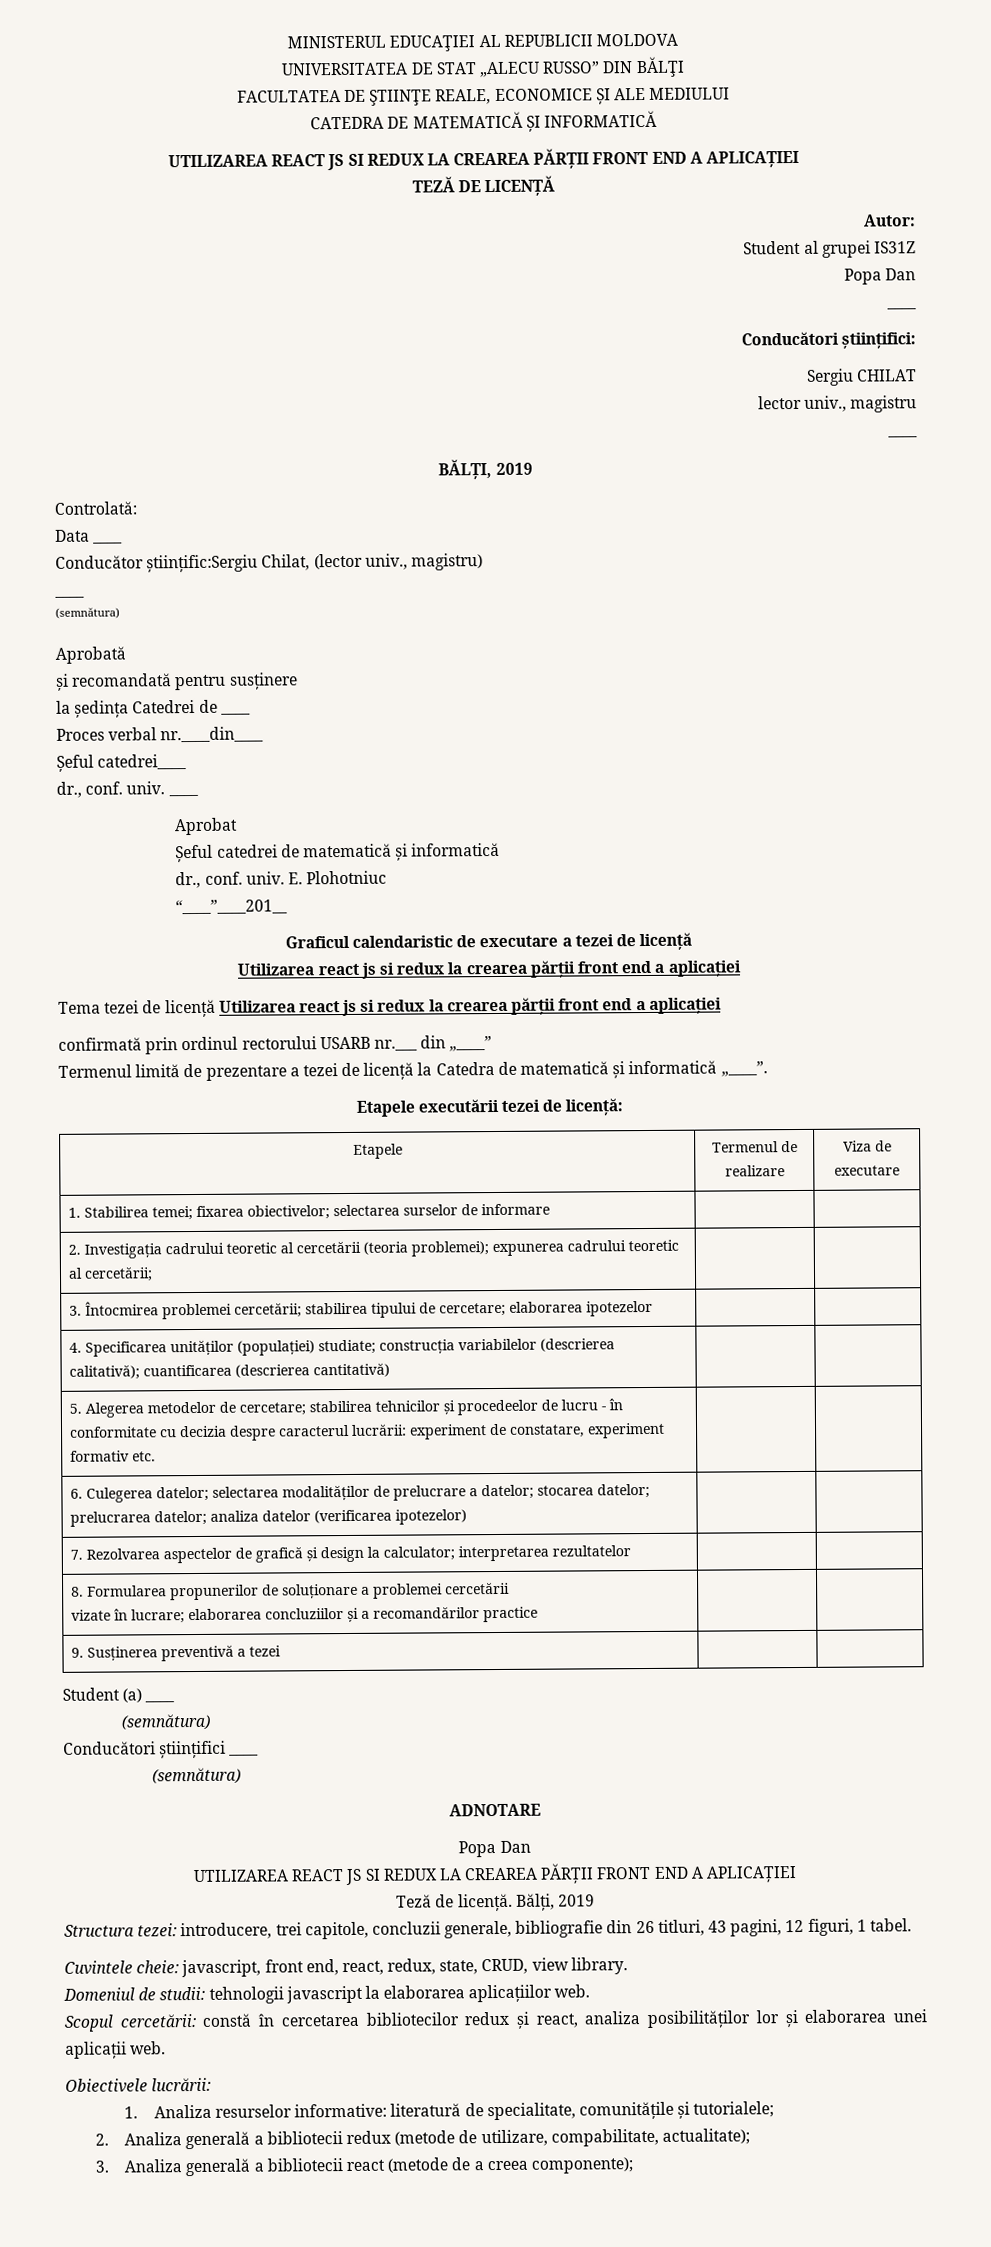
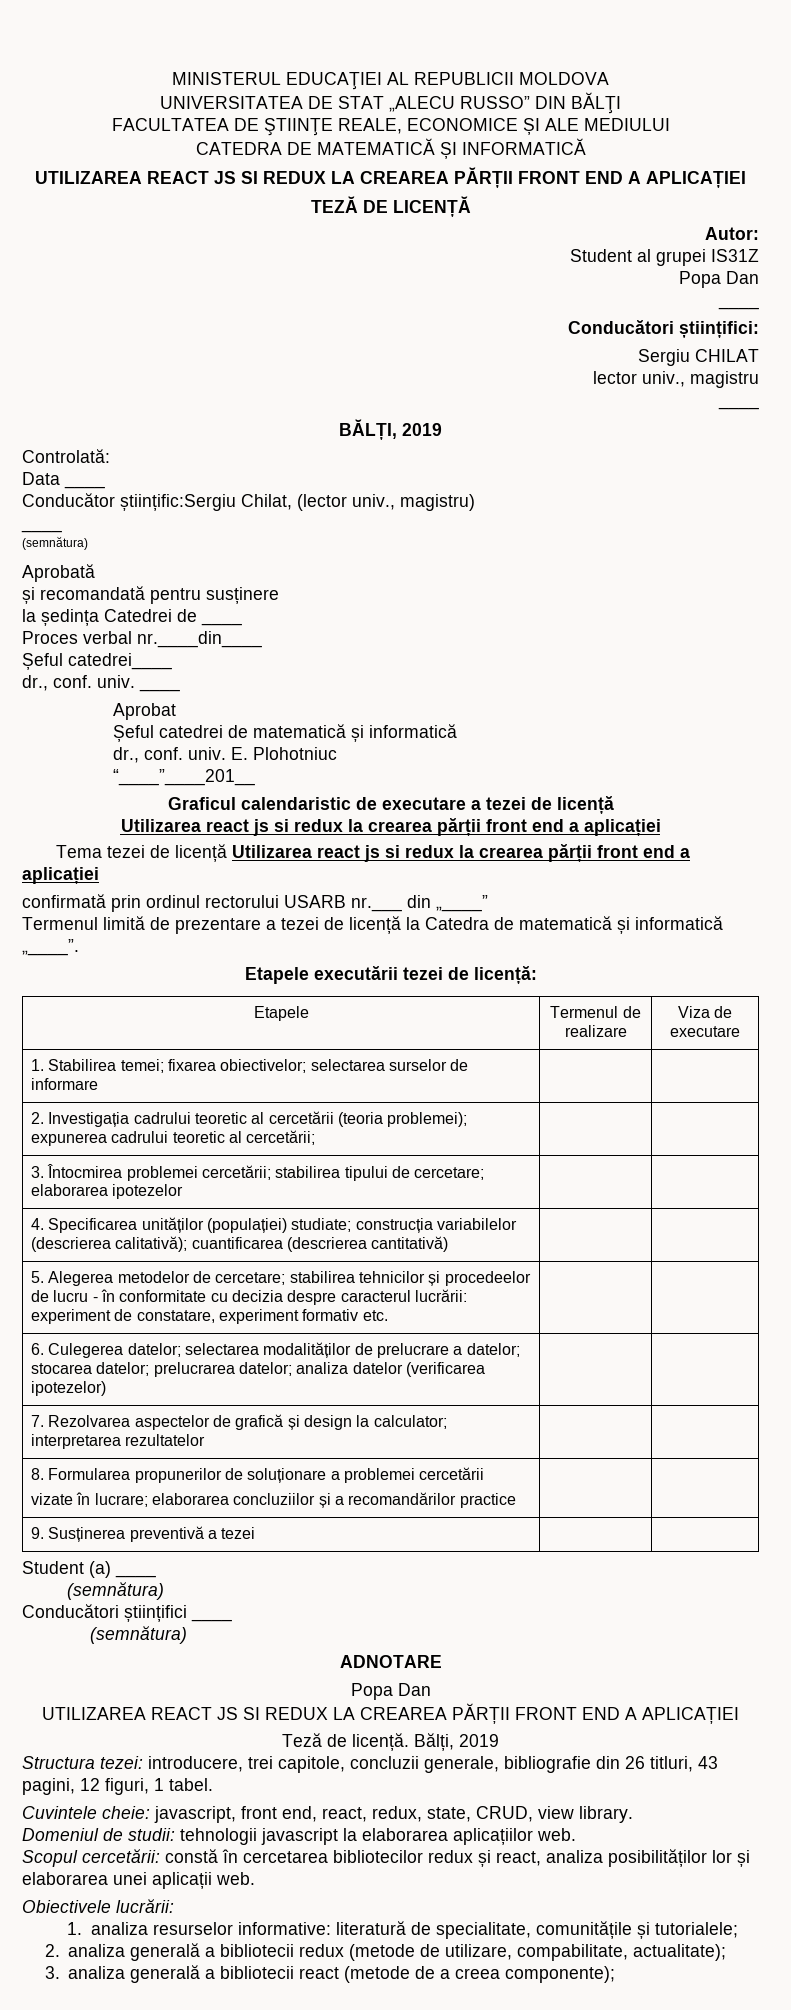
[153,2104,212,2119] Analiza -> [91,1922,149,1935] analiza
[124,2132,183,2146] Analiza -> [68,1944,126,1957] analiza
[124,2159,183,2173] Analiza -> [68,1966,126,1979] analiza

